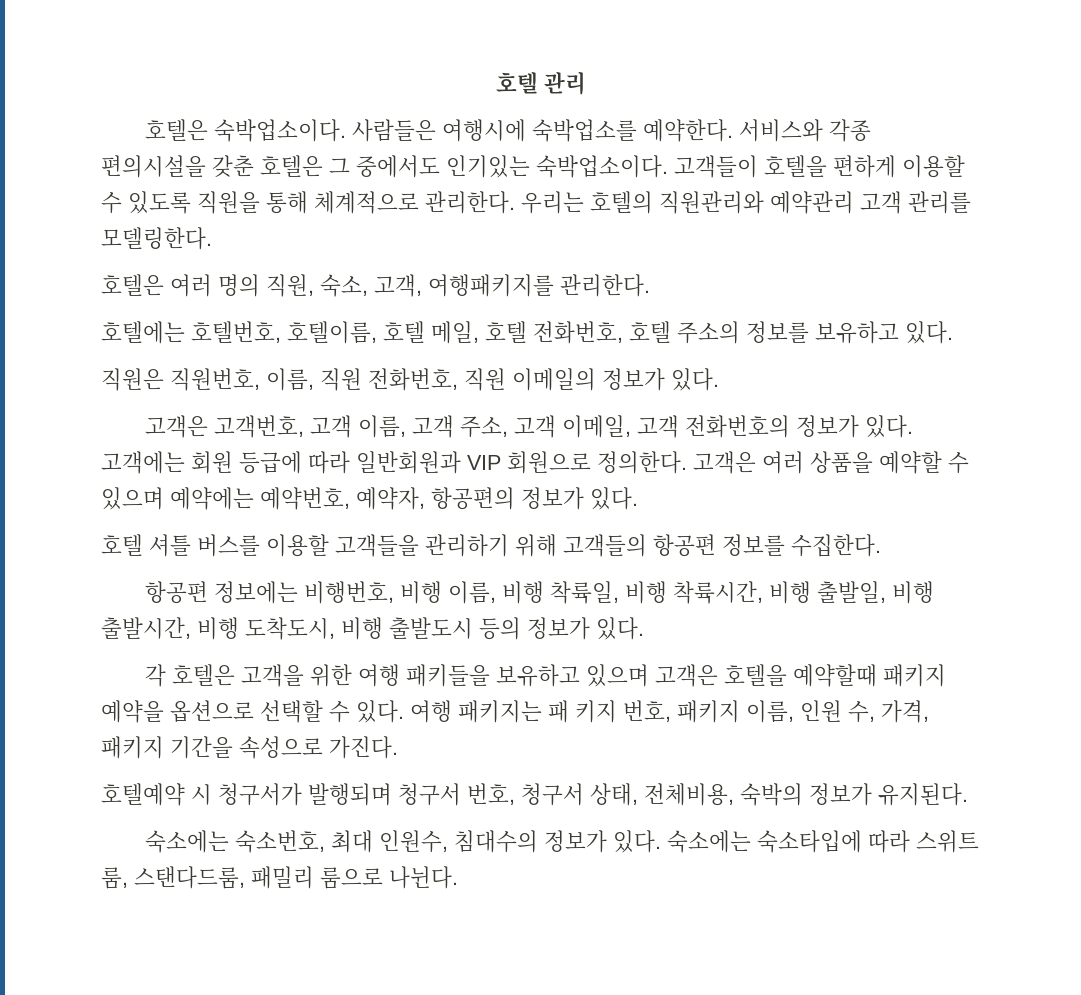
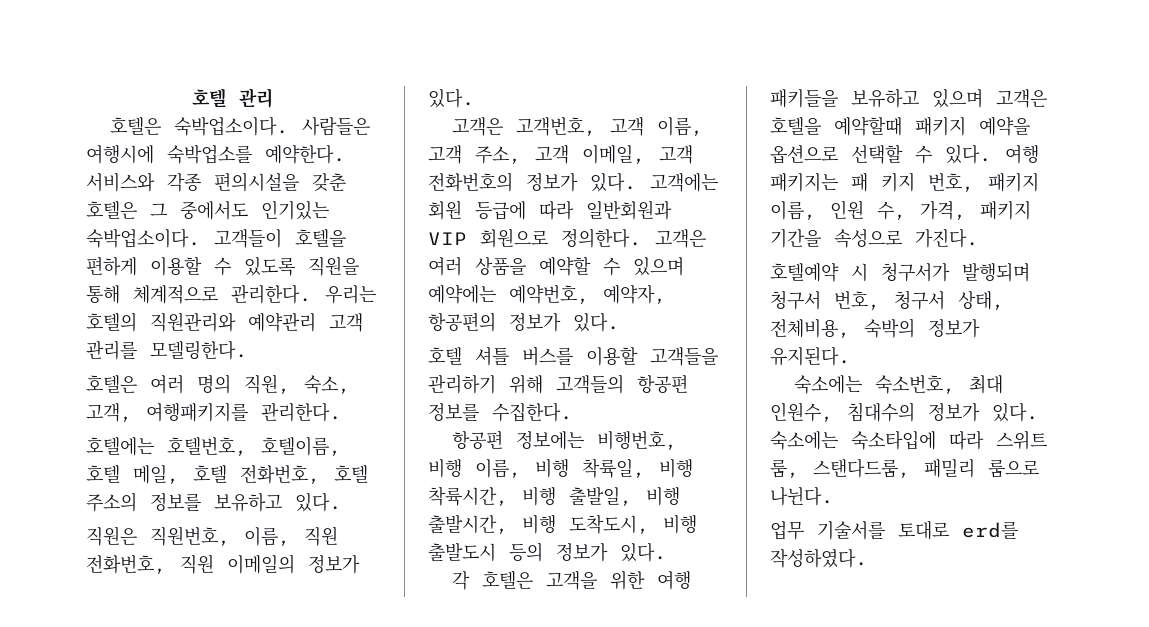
(458, 877) none -> [770,521,1018,540] [770,548,868,568] // 업무 기술서를 토대로 erd를 작성하였다.

